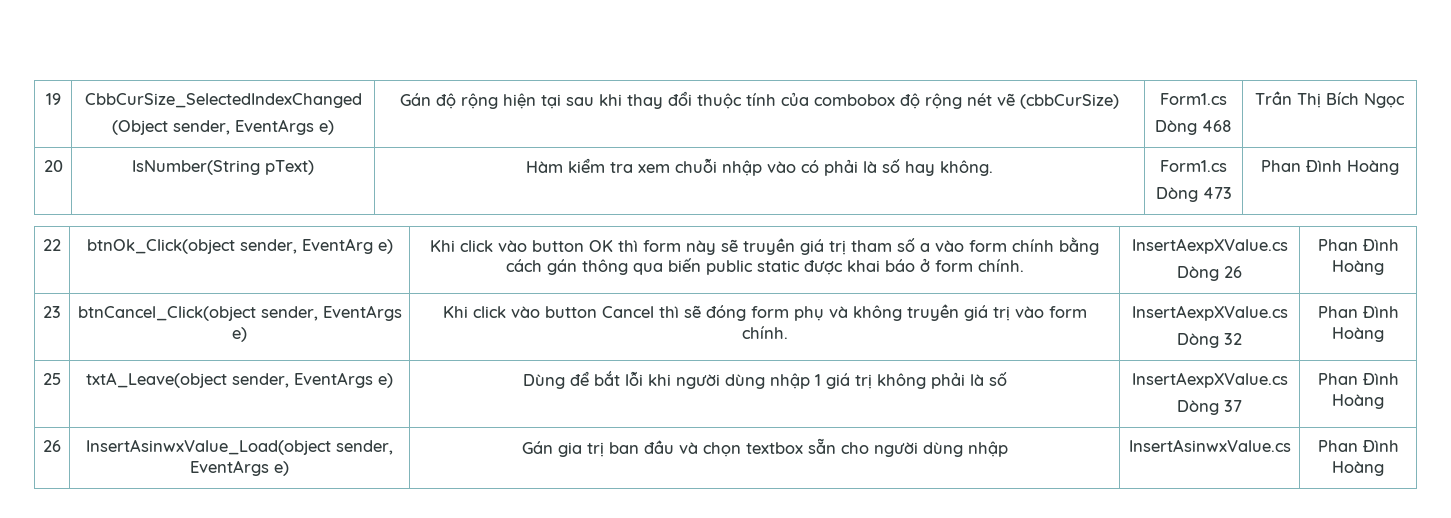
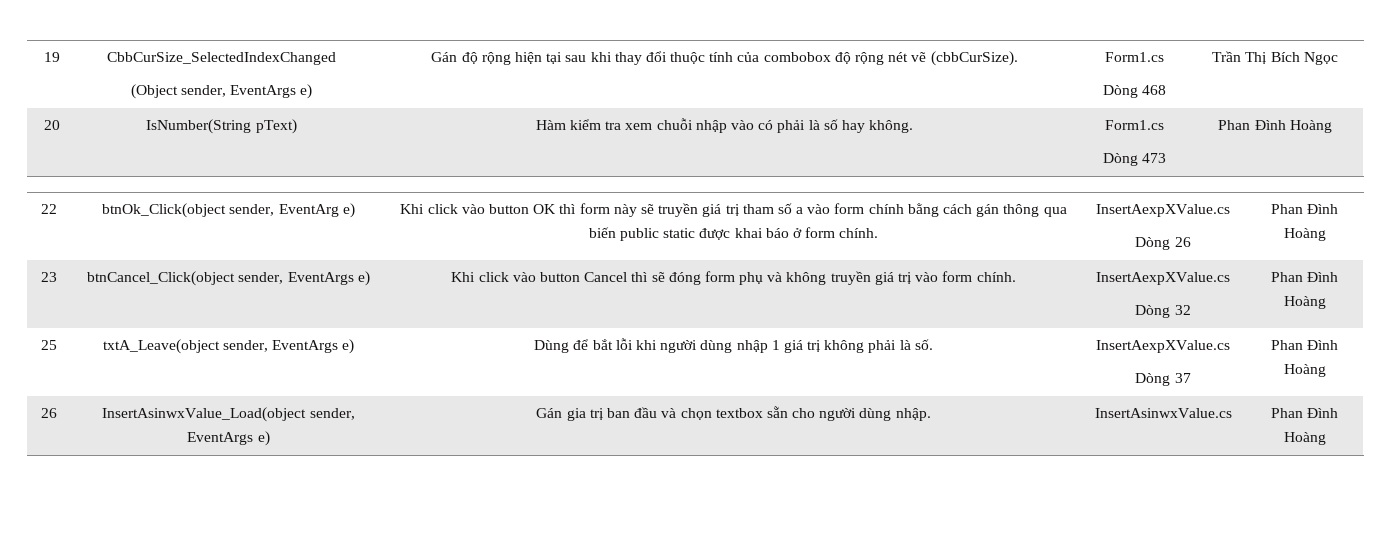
[1020,94,1119,109] (cbbCurSize) -> [930,51,1018,66] (cbbCurSize).
[988,372,1007,386] số -> [914,339,933,350] số.
[967,441,1008,457] nhập -> [895,408,931,421] nhập.

